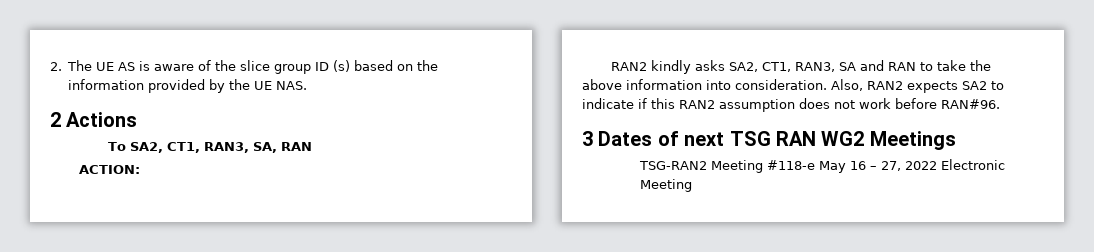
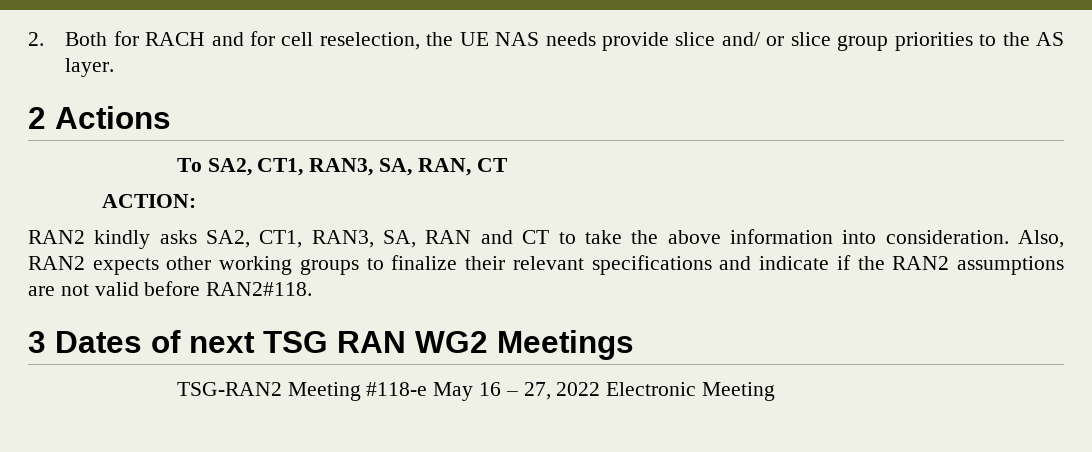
[67,60,439,74] [68,79,308,93] The UE AS is aware of the slice group ID (s) based on the information provided by the UE NAS. -> [65,31,1064,51] [65,58,115,77] Both for RACH and for cell reselection, the UE NAS needs provide slice and/ or slice group priorities to the AS layer.
[280,142,312,151] RAN -> [417,158,508,176] RAN, CT
[839,60,917,71] SA and RAN -> [383,230,550,248] SA, RAN and CT
[962,81,1004,90] [582,98,1000,112] SA2 to indicate if this RAN2 assumption does not work before RAN#96. -> [166,255,1065,275] [28,281,313,296] other working groups to finalize their relevant specifications and indicate if the RAN2 assumptions are not valid before RAN2#118.

